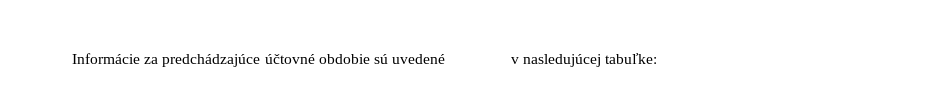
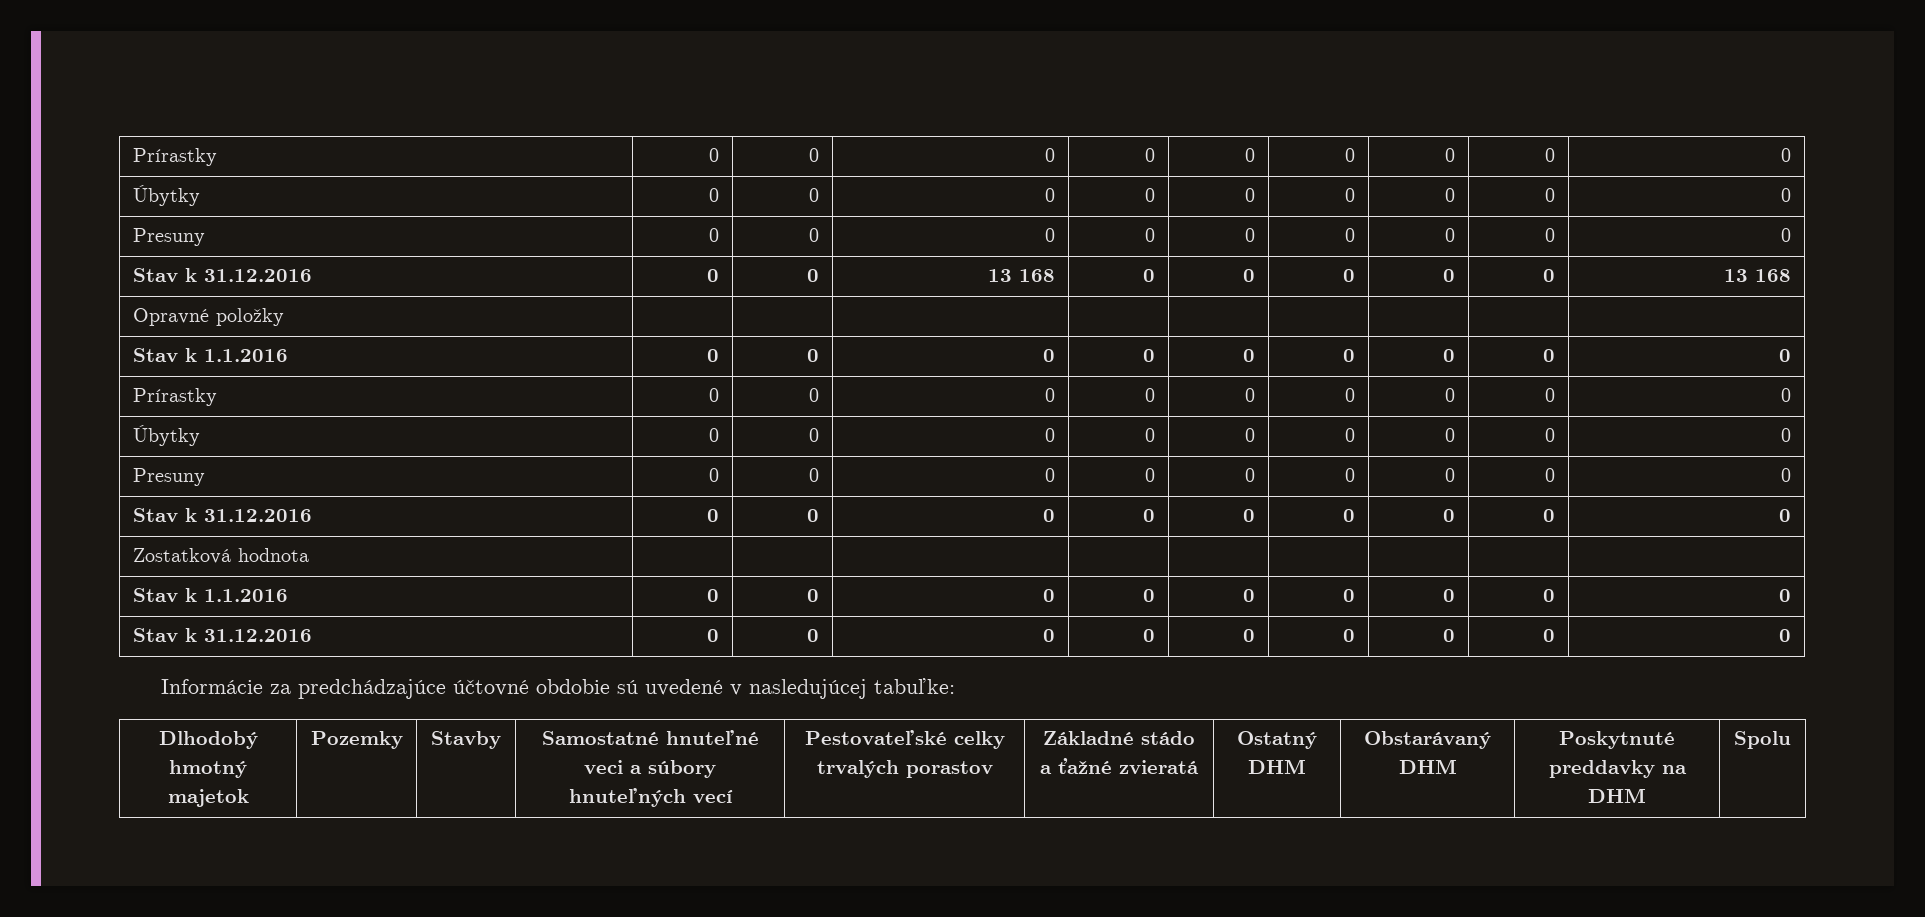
(72, 58) none -> [132,148,217,166] [709,148,720,162] [809,148,820,162] [1045,148,1056,162] [1145,148,1156,162] [1245,148,1256,162] [1345,148,1356,162] [1445,148,1456,162] [1545,148,1556,162] [1781,148,1792,162] [132,185,200,206] [709,188,720,202] [809,188,820,202] [1045,188,1056,202] [1145,188,1156,202] [1245,188,1256,202] [1345,188,1356,202] [1445,188,1456,202] [1545,188,1556,202] [1781,188,1792,202] [132,228,205,246] [709,228,720,242] [809,228,820,242] [1045,228,1056,242] [1145,228,1156,242] [1245,228,1256,242] [1345,228,1356,242] [1445,228,1456,242] [1545,228,1556,242] [1781,228,1792,242] [132,268,312,282] [707,269,720,282] [807,269,820,282] [988,269,1056,282] [1143,269,1156,282] [1243,269,1256,282] [1343,269,1356,282] [1443,269,1456,282] [1543,269,1556,282] [1724,269,1792,282] [132,308,284,326] [132,348,288,362] [707,349,720,362] [807,349,820,362] [1043,349,1056,362] [1143,349,1156,362] [1243,349,1256,362] [1343,349,1356,362] [1443,349,1456,362] [1543,349,1556,362] [1779,349,1792,362] [132,388,217,406] [709,388,720,402] [809,388,820,402] [1045,388,1056,402] [1145,388,1156,402] [1245,388,1256,402] [1345,388,1356,402] [1445,388,1456,402] [1545,388,1556,402] [1781,388,1792,402] [132,425,200,446] [709,428,720,442] [809,428,820,442] [1045,428,1056,442] [1145,428,1156,442] [1245,428,1256,442] [1345,428,1356,442] [1445,428,1456,442] [1545,428,1556,442] [1781,428,1792,442] [132,468,205,486] [709,468,720,482] [809,468,820,482] [1045,468,1056,482] [1145,468,1156,482] [1245,468,1256,482] [1345,468,1356,482] [1445,468,1456,482] [1545,468,1556,482] [1781,468,1792,482] [132,508,312,522] [707,509,720,522] [807,509,820,522] [1043,509,1056,522] [1143,509,1156,522] [1243,509,1256,522] [1343,509,1356,522] [1443,509,1456,522] [1543,509,1556,522] [1779,509,1792,522] [132,548,309,564] [132,588,288,602] [707,589,720,602] [807,589,820,602] [1043,589,1056,602] [1143,589,1156,602] [1243,589,1256,602] [1343,589,1356,602] [1443,589,1456,602] [1543,589,1556,602] [1779,589,1792,602] [132,628,312,642] [707,629,720,642] [807,629,820,642] [1043,629,1056,642] [1143,629,1156,642] [1243,629,1256,642] [1343,629,1356,642] [1443,629,1456,642] [1543,629,1556,642] [1779,629,1792,642] Prírastky | 0 | 0 | 0 | 0 | 0 | 0 | 0 | 0 | 0 // Úbytky | 0 | 0 | 0 | 0 | 0 | 0 | 0 | 0 | 0 // Presuny | 0 | 0 | 0 | 0 | 0 | 0 | 0 | 0 | 0 // Stav k 31.12.2016 | 0 | 0 | 13 168 | 0 | 0 | 0 | 0 | 0 | 13 168 // Opravné položky | | | | | | | | | // Stav k 1.1.2016 | 0 | 0 | 0 | 0 | 0 | 0 | 0 | 0 | 0 // Prírastky | 0 | 0 | 0 | 0 | 0 | 0 | 0 | 0 | 0 // Úbytky | 0 | 0 | 0 | 0 | 0 | 0 | 0 | 0 | 0 // Presuny | 0 | 0 | 0 | 0 | 0 | 0 | 0 | 0 | 0 // Stav k 31.12.2016 | 0 | 0 | 0 | 0 | 0 | 0 | 0 | 0 | 0 // Zostatková hodnota | | | | | | | | | // Stav k 1.1.2016 | 0 | 0 | 0 | 0 | 0 | 0 | 0 | 0 | 0 // Stav k 31.12.2016 | 0 | 0 | 0 | 0 | 0 | 0 | 0 | 0 | 0 //
(658, 58) none -> [158,731,258,749] [169,760,247,778] [167,789,249,807] [310,731,403,749] [431,731,501,749] [541,730,759,745] [584,760,716,778] [568,788,733,807] [804,730,1005,749] [816,760,993,778] [1043,731,1195,745] [1040,758,1199,774] [1237,731,1317,749] [1248,759,1306,774] [1364,731,1491,749] [1398,759,1457,774] [1559,731,1675,749] [1548,760,1687,778] [1588,788,1646,803] [1734,731,1791,749] // Dlhodobý hmotný majetok | Pozemky | Stavby | Samostatné hnuteľné veci a súbory hnuteľných vecí | Pestovateľské celky trvalých porastov | Základné stádo a ťažné zvieratá | Ostatný DHM | Obstarávaný DHM | Poskytnuté preddavky na DHM | Spolu

